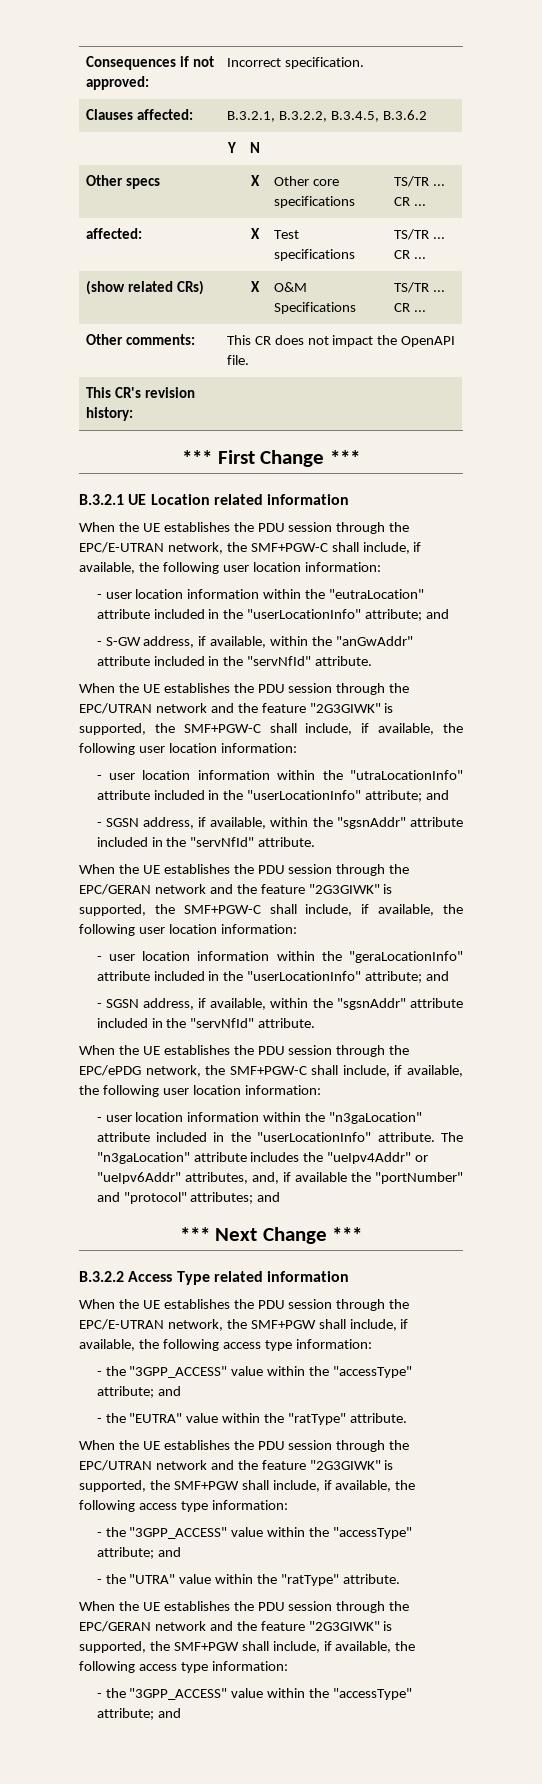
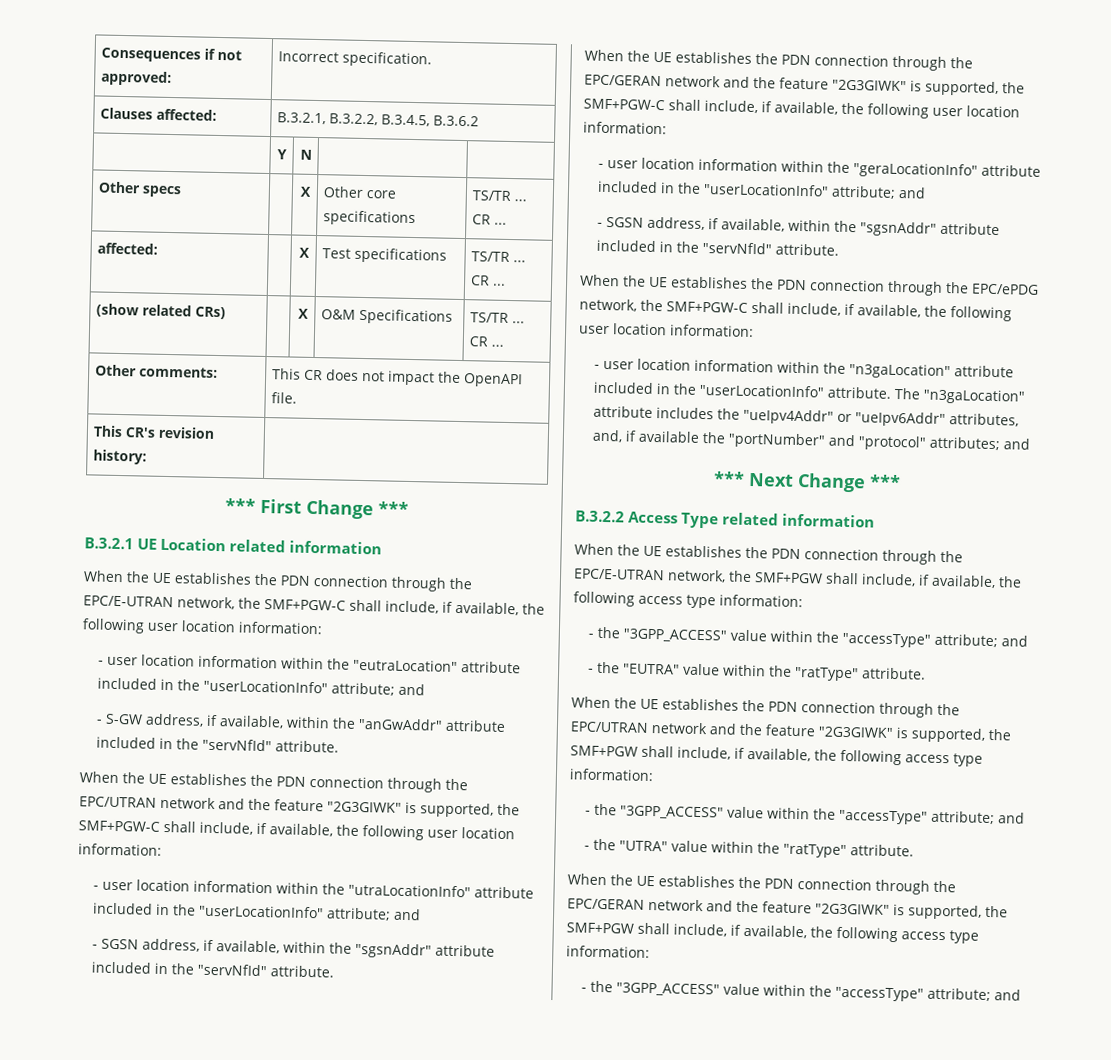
[257,522,333,532] PDU session -> [280,575,389,588] PDN connection
[257,683,333,693] PDU session -> [276,775,384,789] PDN connection
[257,864,333,874] PDU session -> [781,54,889,67] PDN connection
[257,1045,333,1055] PDU session -> [776,279,885,292] PDN connection
[257,1299,333,1309] PDU session -> [771,548,879,561] PDN connection
[257,1440,333,1450] PDU session -> [768,701,876,714] PDN connection
[257,1601,333,1611] PDU session -> [764,878,872,891] PDN connection

